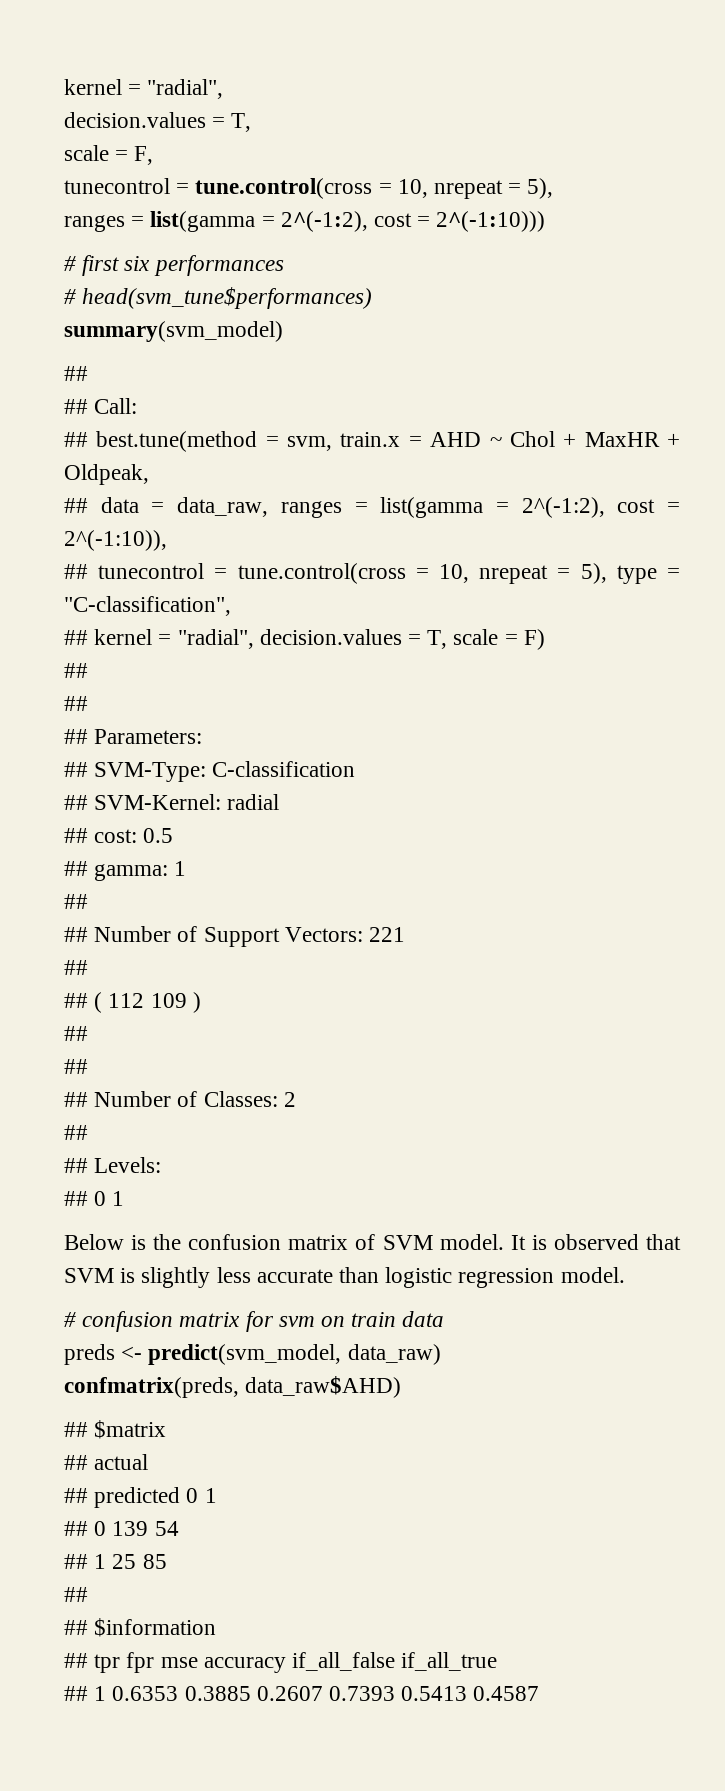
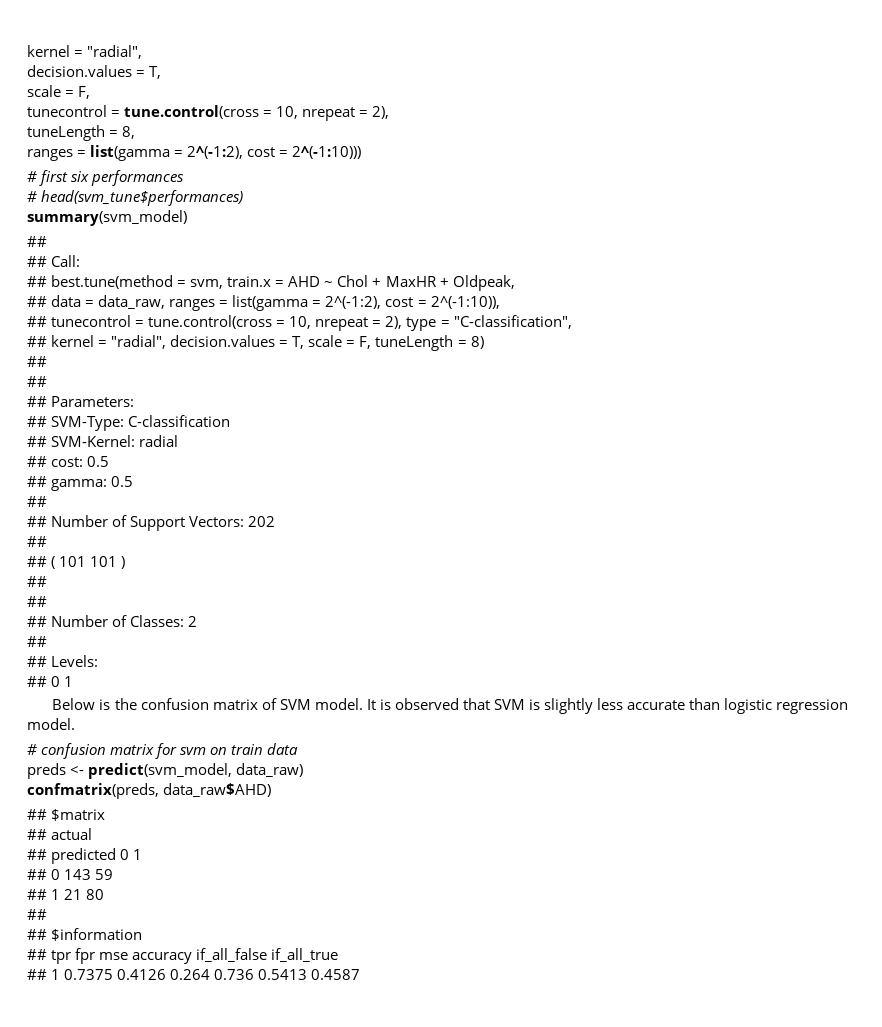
[527,178,554,199] 5), -> [372,106,390,119] [27,125,136,141] 2), // tuneLength = 8,
[580,563,607,584] 5), -> [385,316,403,329] 2),
[523,629,545,650] F) -> [359,335,484,351] F, tuneLength = 8)
[174,861,187,876] 1 -> [111,476,134,487] 0.5
[369,927,406,942] 221 -> [248,516,276,527] 202
[108,993,187,1008] 112 109 -> [59,556,118,567] 101 101
[112,1521,179,1536] [64,1554,167,1569] 139 54 // ## 1 25 85 -> [64,869,114,880] [27,889,105,900] 143 59 // ## 1 21 80
[112,1686,396,1701] 0.6353 0.3885 0.2607 0.7393 -> [64,969,255,980] 0.7375 0.4126 0.264 0.736

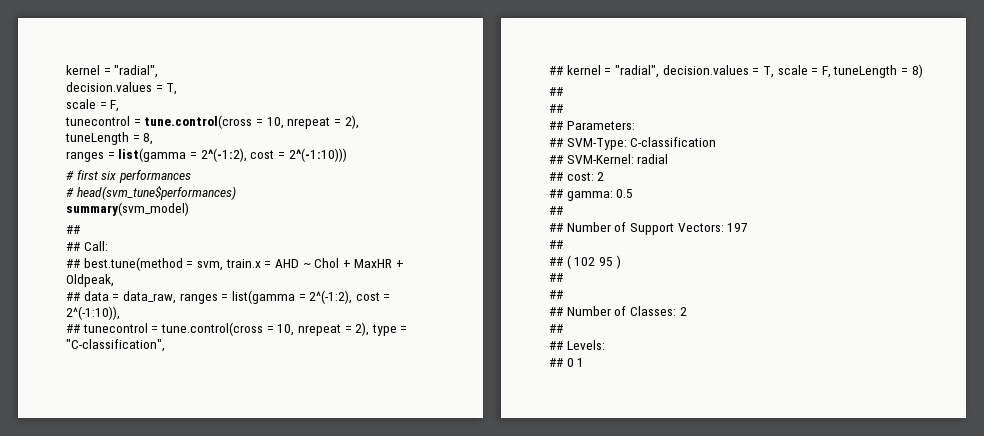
[87,456,110,467] 0.5 -> [597,172,605,181] 2
[248,516,276,527] 202 -> [727,223,749,232] 197
[59,556,118,567] 101 101 -> [574,257,613,266] 102 95
[52,698,849,714] [27,718,75,730] [27,743,299,759] [27,763,304,779] [27,783,272,799] [27,809,106,821] [27,828,93,840] [27,848,143,864] [27,869,114,880] [27,889,105,900] [27,909,47,920] [27,928,143,941] [27,948,339,964] [27,969,361,980] // Below is the confusion matrix of SVM model. It is observed that SVM is slightly less accurate than logistic regression model. // # confusion matrix for svm on train data // preds <- predict(svm_model, data_raw) // confmatrix(preds, data_raw$AHD) // ## $matrix // ## actual // ## predicted 0 1 // ## 0 143 59 // ## 1 21 80 // ## // ## $information // ## tpr fpr mse accuracy if_all_false if_all_true // ## 1 0.7375 0.4126 0.264 0.736 0.5413 0.4587 -> (585, 362) none

